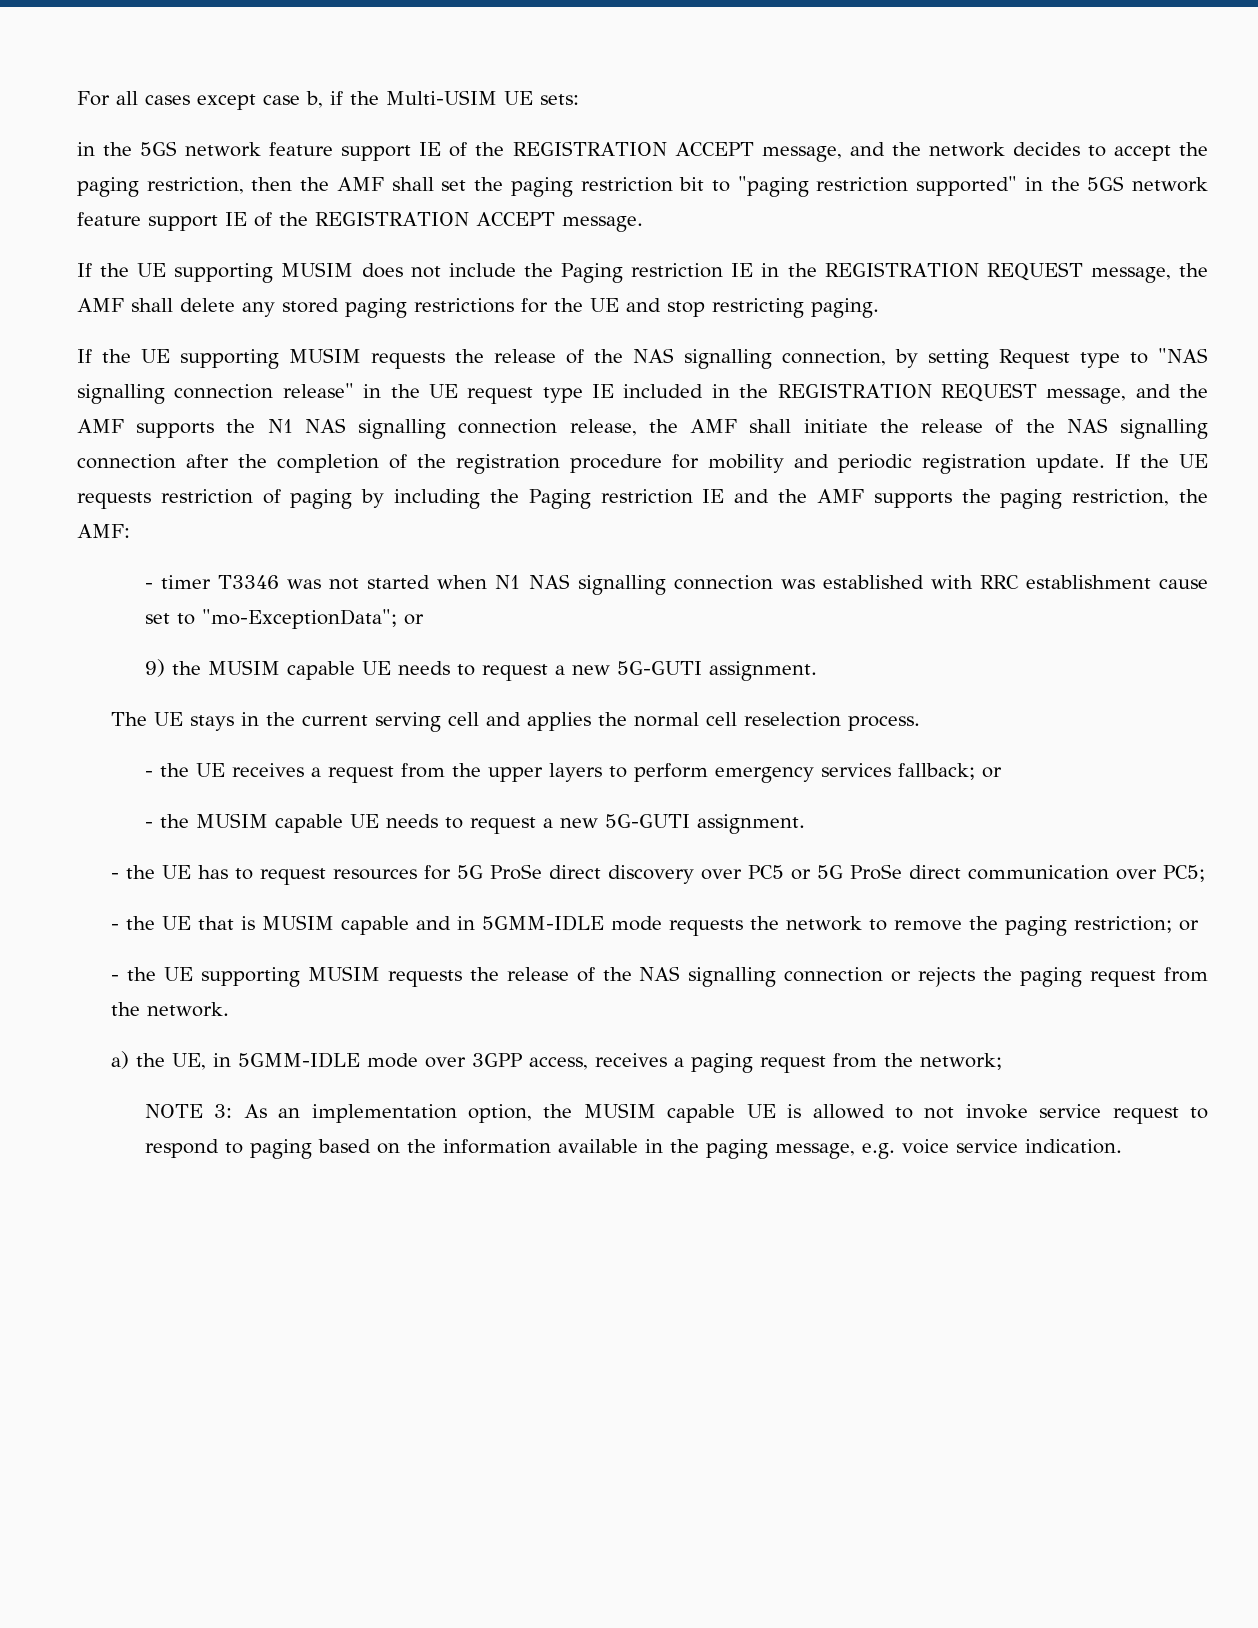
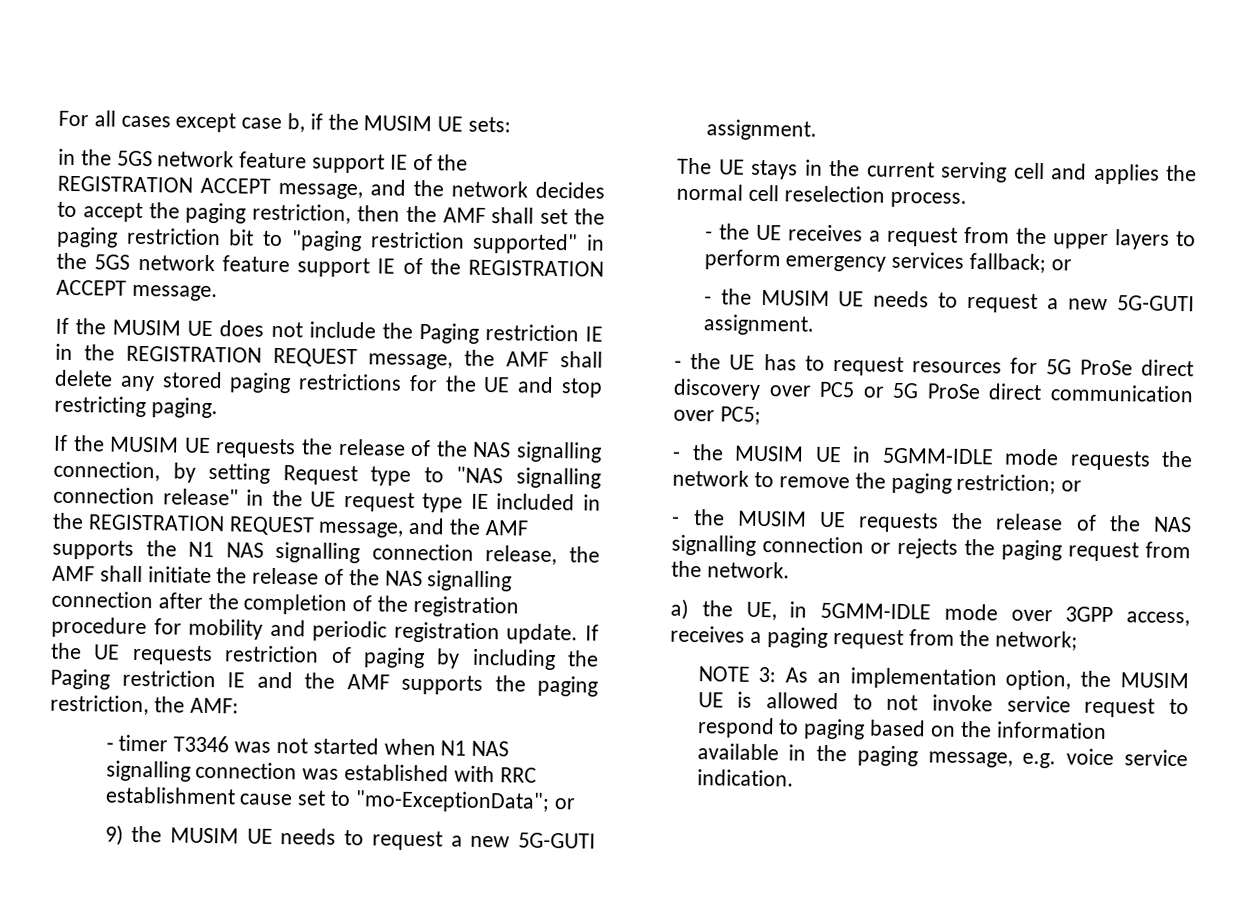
[386,90,497,105] Multi-USIM -> [363,115,433,132] MUSIM
[137,262,354,283] UE supporting MUSIM -> [112,319,214,337] MUSIM UE
[141,348,361,369] UE supporting MUSIM -> [109,436,211,454] MUSIM UE
[287,661,356,680] capable -> (240, 835) none
[275,814,344,833] capable -> (830, 297) none
[162,915,452,935] UE that is MUSIM capable and -> [734,445,842,463] MUSIM UE
[163,966,380,987] UE supporting MUSIM -> [736,510,846,528] MUSIM UE
[667,1104,736,1123] capable -> (1189, 680) none

